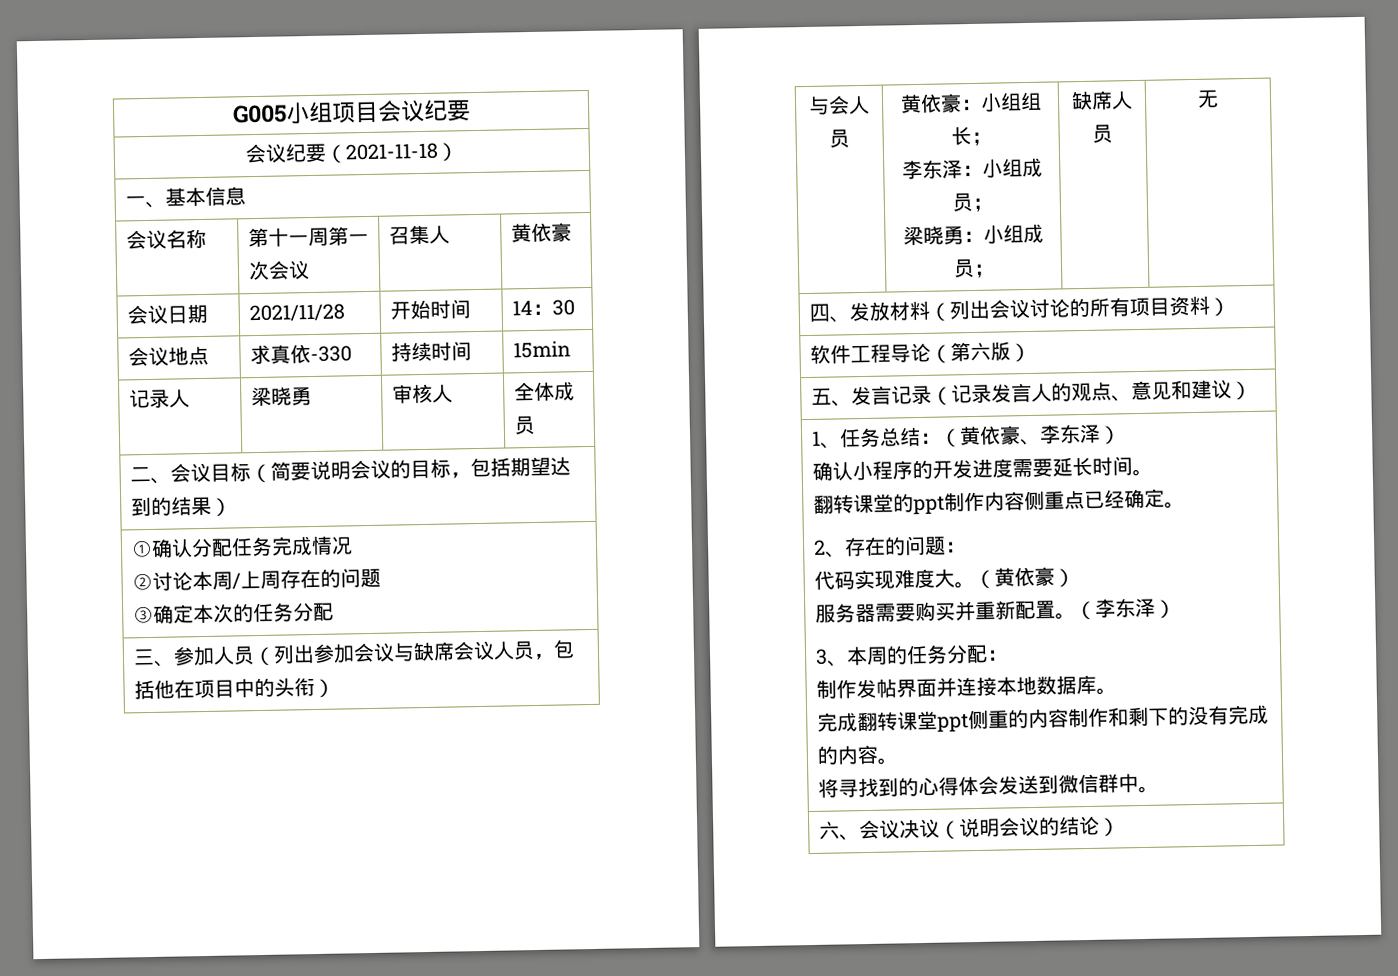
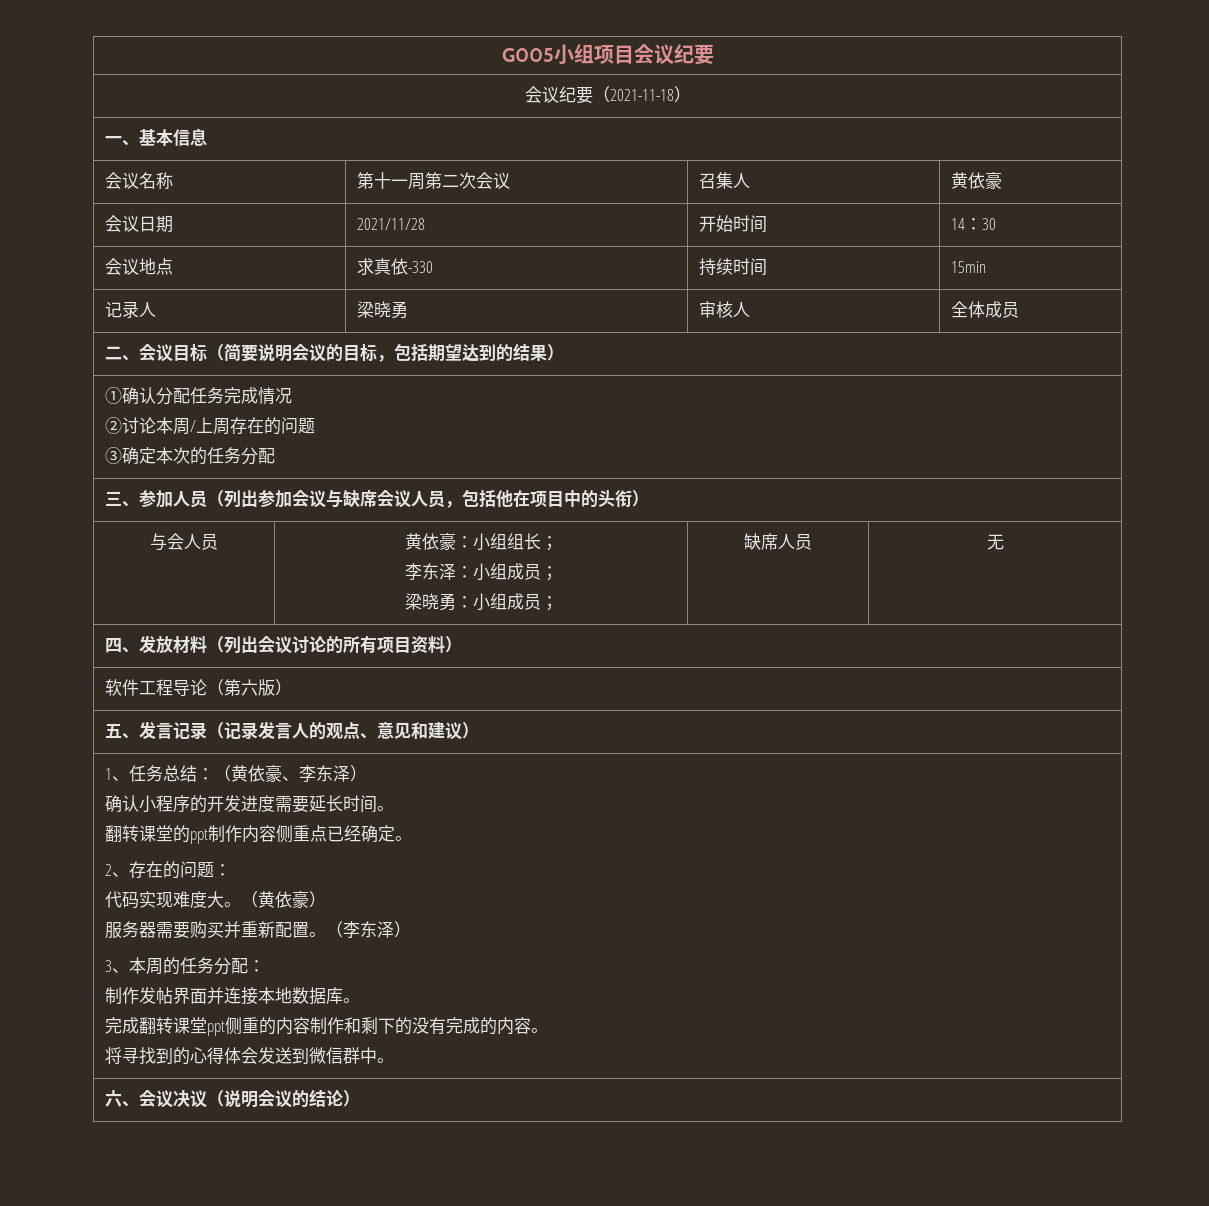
[347,233,369,244] 一 -> [442,175,460,187] 二

